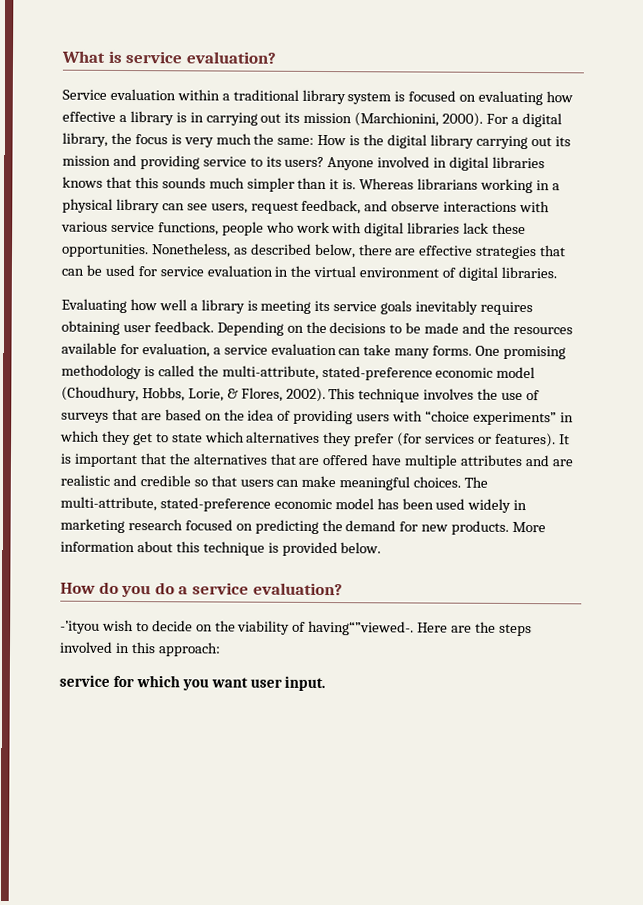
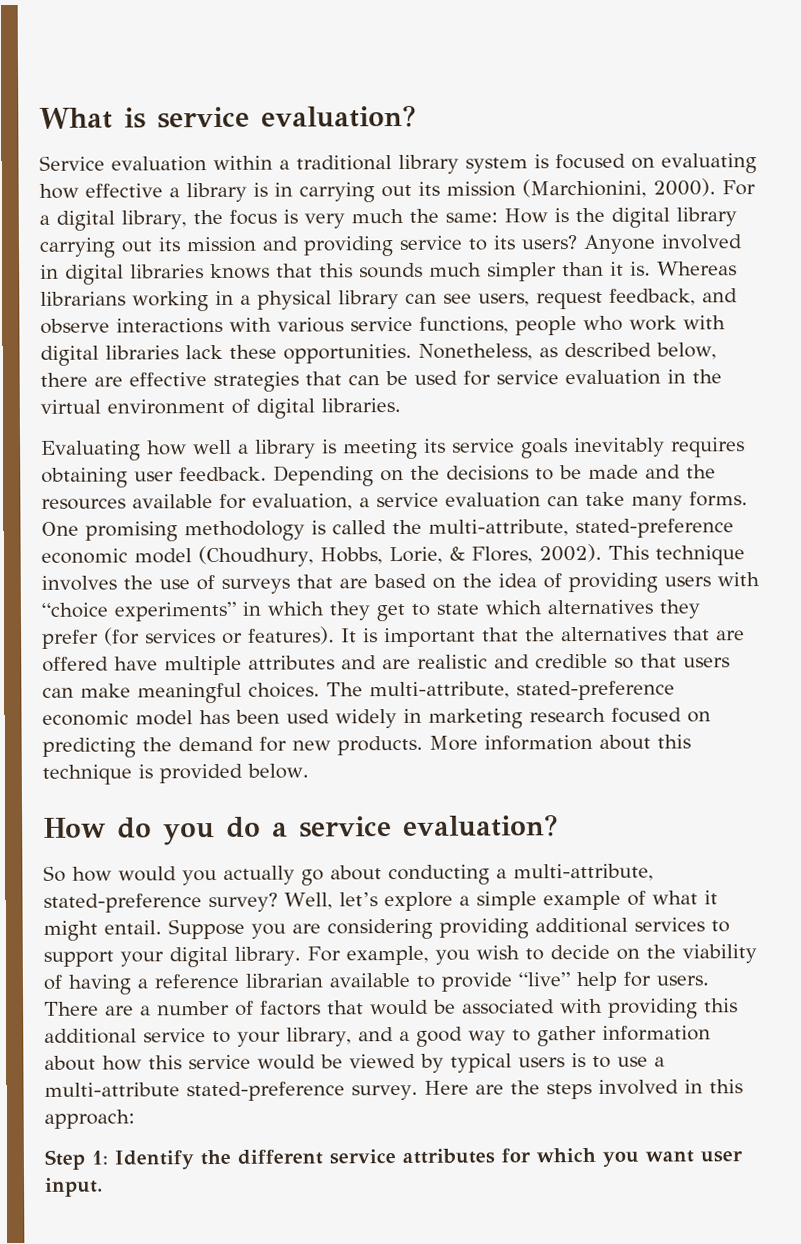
[60,620,100,634] -’ityou -> [43,863,654,886] [43,890,718,913] [43,917,730,941] [43,945,470,968] So how would you actually go about conducting a multi-attribute, stated-preference survey? Well, let’s explore a simple example of what it might entail. Suppose you are considering providing additional services to support your digital library. For example, you
[308,620,415,636] having“”viewed-. -> [68,971,709,995] [44,998,738,1019] [44,1025,711,1047] [44,1053,665,1073] [44,1081,418,1102] having a reference librarian available to provide “live” help for users. There are a number of factors that would be associated with providing this additional service to your library, and a good way to gather information about how this service would be viewed by typical users is to use a multi-attribute stated-preference survey.
[59,674,110,687] service -> [44,1148,495,1170] Step 1: Identify the different service attributes

